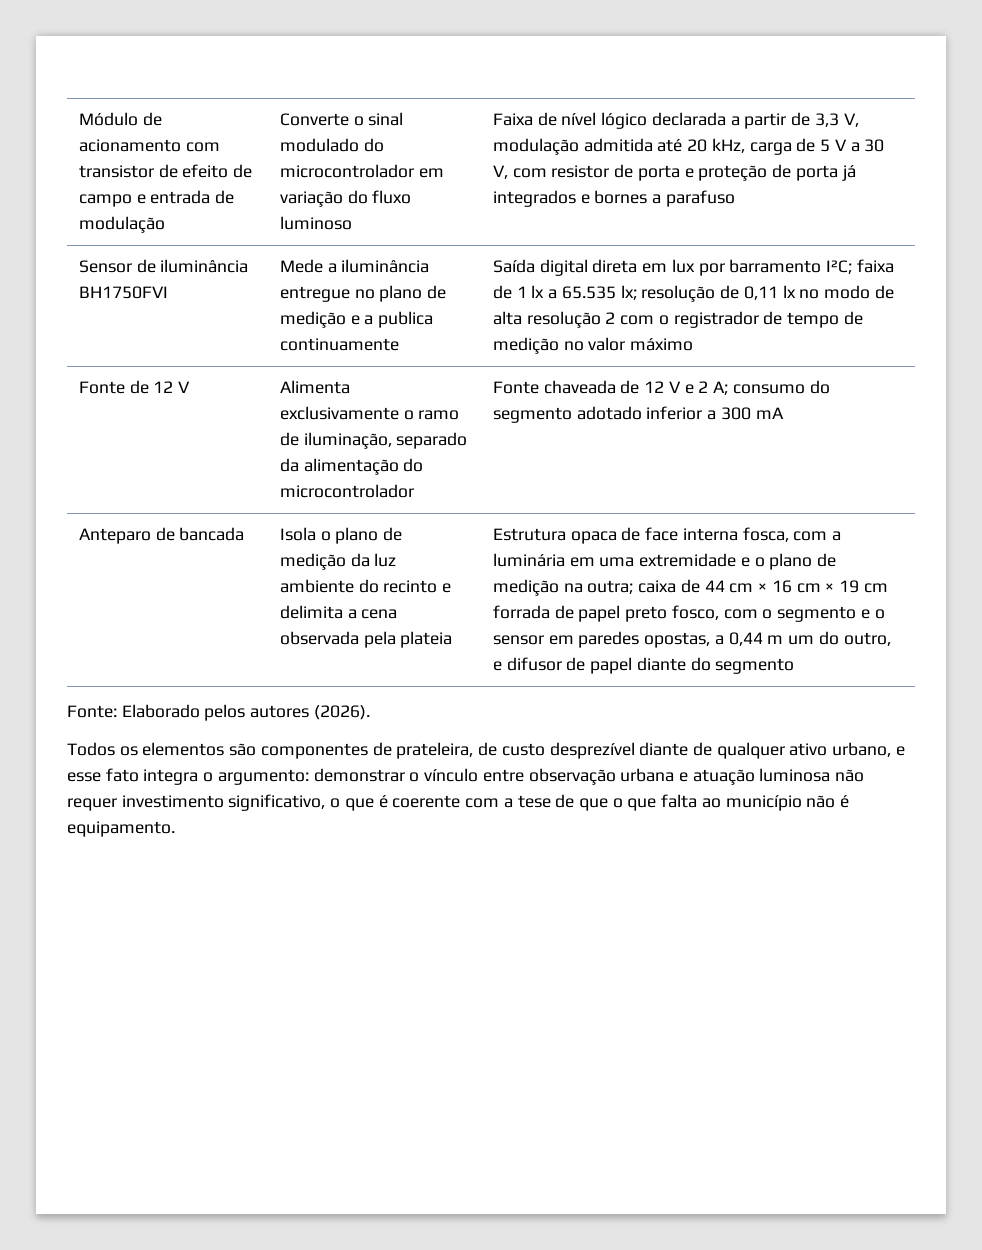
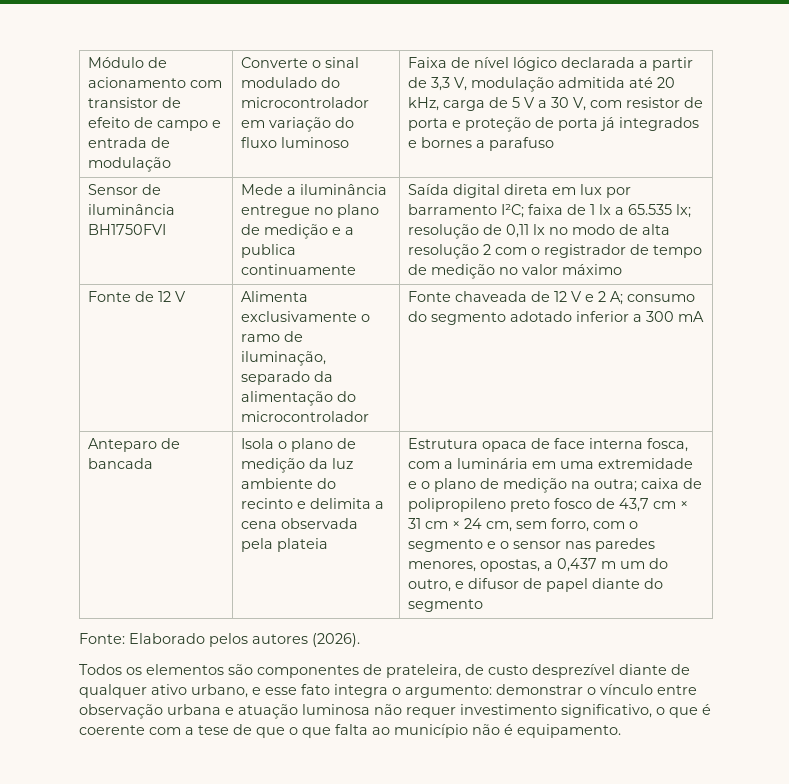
[704,580,888,593] [493,605,719,622] 44 cm × 16 cm × 19 cm forrada de papel preto fosco, -> [407,498,688,512] [407,518,589,532] polipropileno preto fosco de 43,7 cm × 31 cm × 24 cm, sem forro,
[548,631,640,648] em paredes -> [564,538,655,552] [407,561,476,572] nas paredes menores,
[728,632,763,646] 0,44 -> [556,558,597,572] 0,437

